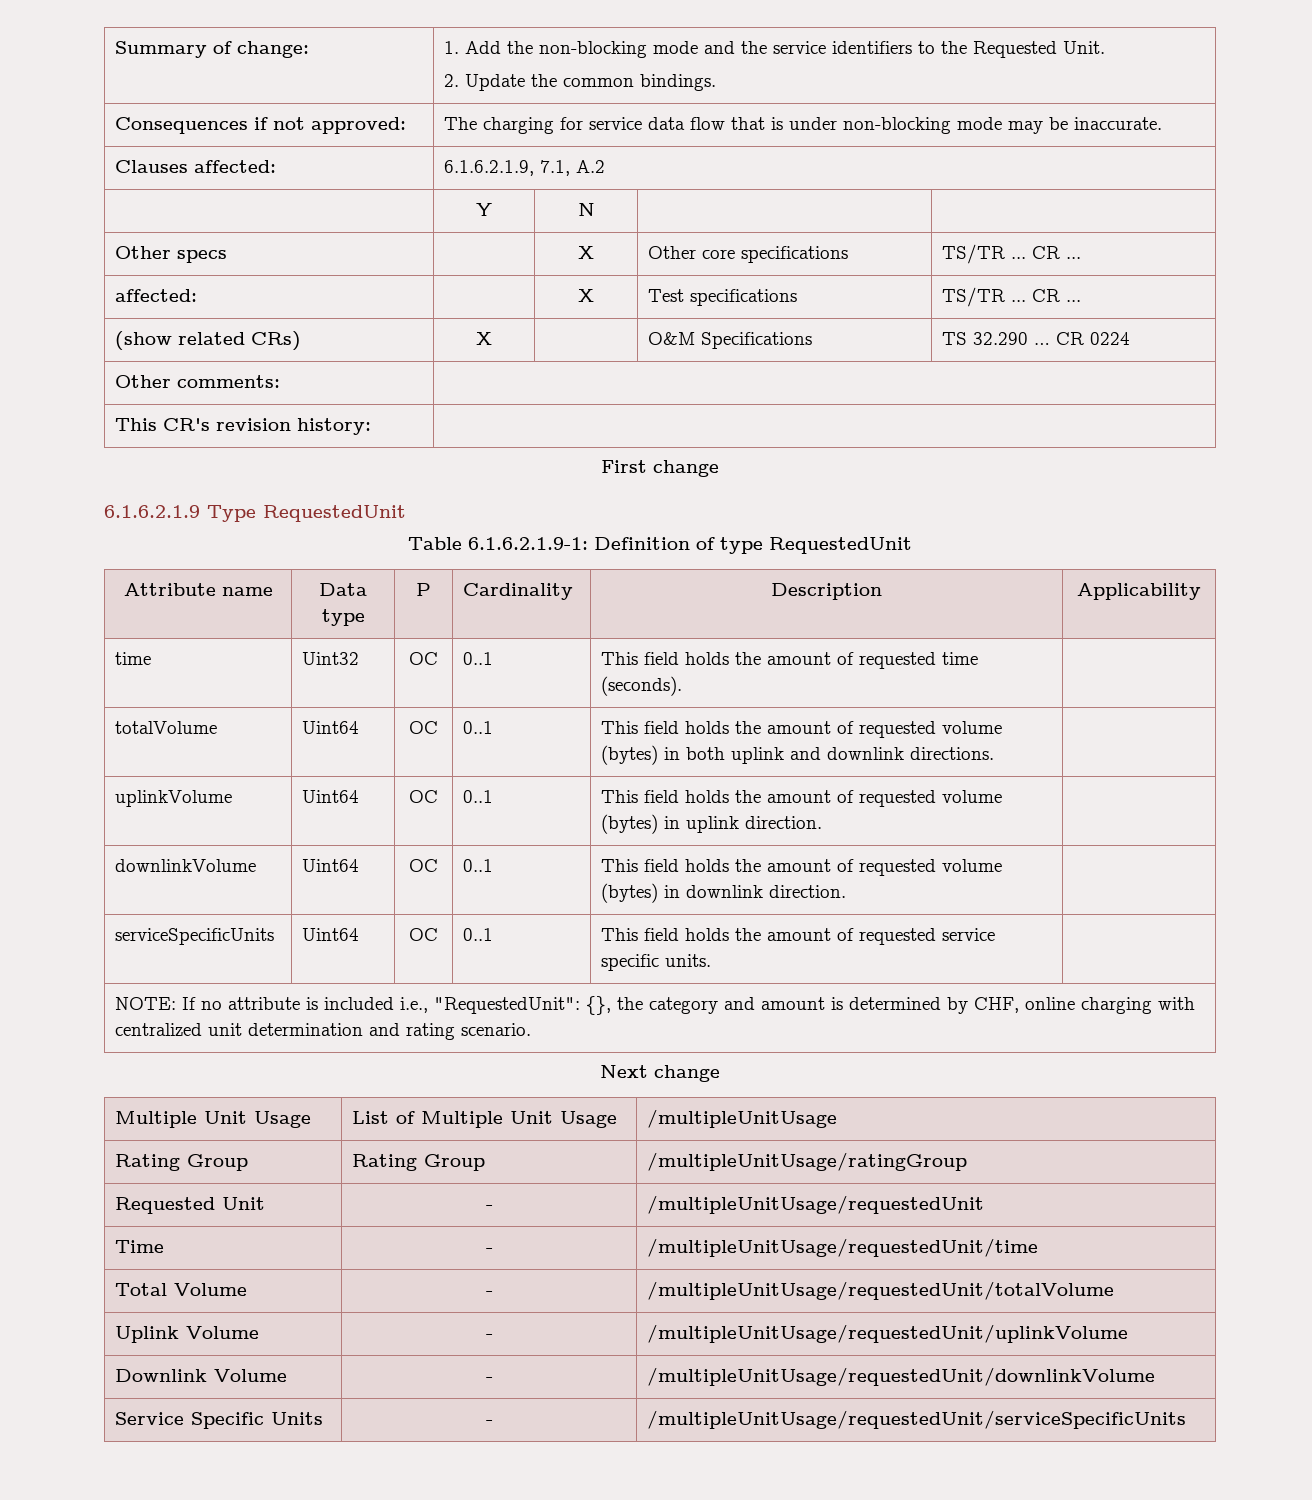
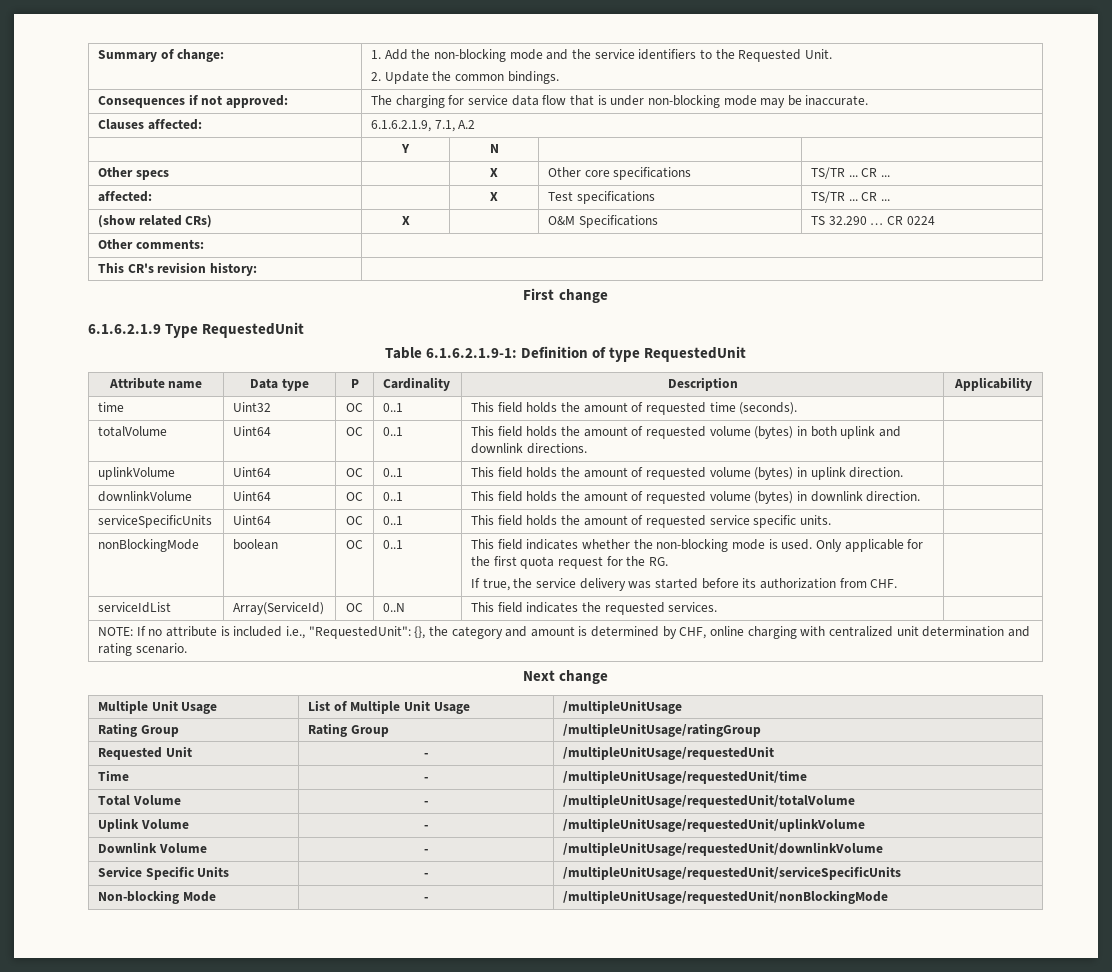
(711, 960) none -> [98,539,200,552] [233,539,279,550] [346,540,363,549] [383,540,404,549] [471,539,924,552] [471,556,668,569] [471,578,898,591] [98,602,172,613] [233,602,325,615] [346,603,363,612] [383,603,406,612] [471,602,718,615] // nonBlockingMode | boolean | OC | 0..1 | This field indicates whether the non-blocking mode is used. Only applicable for the first quota request for the RG. // If true, the service delivery was started before its authorization from CHF. | // serviceIdList | Array(ServiceId) | OC | 0..N | This field indicates the requested services. |
(1186, 1419) none -> [98,890,216,904] [424,897,428,901] [563,890,889,904] // Non-blocking Mode | - | /multipleUnitUsage/requestedUnit/nonBlockingMode

